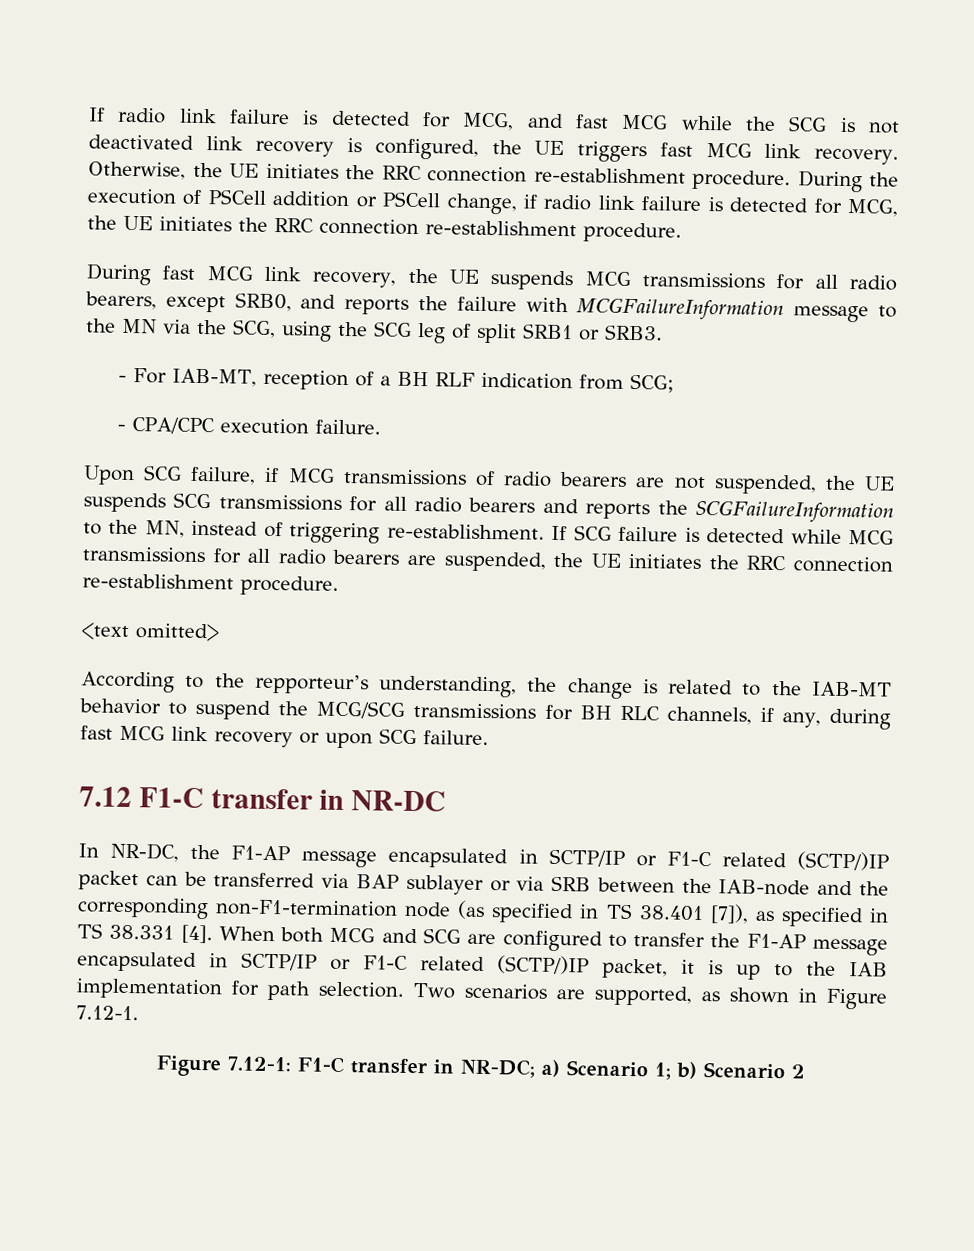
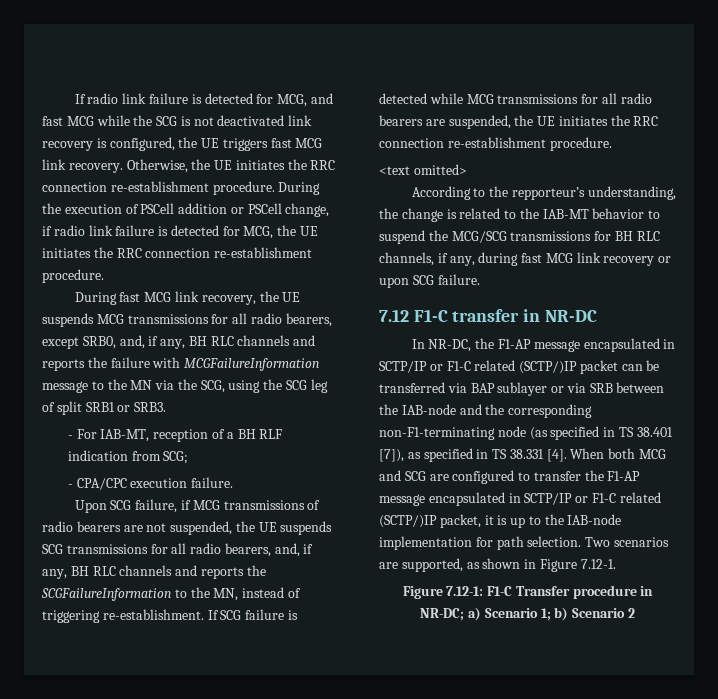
(292, 302) none -> [119,335,291,349] and, if any, BH RLC channels
[468,497,536,513] bearers -> [224,543,314,557] [42,565,173,579] bearers, and, if any, BH RLC channels
[215,899,399,917] non-F1-termination -> [379,427,495,440] non-F1-terminating
[849,962,888,977] IAB -> [567,514,622,525] IAB-node
[350,1058,428,1075] transfer -> [515,585,637,599] Transfer procedure

